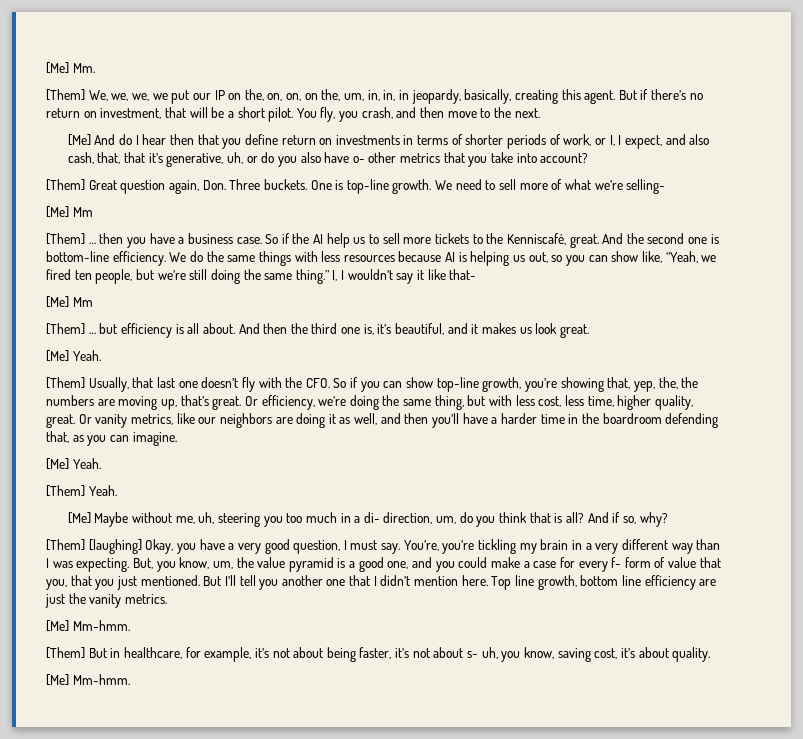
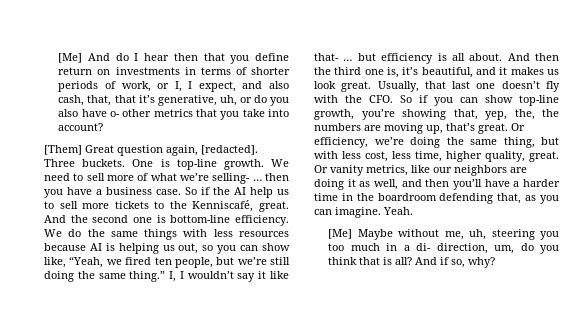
[46,62,95,74] [46,89,703,104] [46,107,540,122] [67,134,91,146] [Me] Mm. // [Them] We, we, we, we put our IP on the, on, on, on the, um, in, in, in jeopardy, basically, creating this agent. But if there’s no return on investment, that will be a short pilot. You fly, you crash, and then move to the next. // [Me] -> [58,53,83,63] [Me]
[202,180,226,190] Don. -> [201,145,258,155] [redacted].
[46,206,93,218] [46,233,85,245] // [Me] Mm // [Them] -> (251, 178) none
[46,296,93,308] [46,323,85,335] // [Me] Mm // [Them] -> (339, 57) none
[46,350,101,362] [46,377,85,389] // [Me] Yeah. // [Them] -> (372, 86) none
[46,458,101,470] [46,485,85,497] // [Me] Yeah. // [Them] -> (381, 212) none
[46,539,721,554] [46,557,721,572] [46,575,717,590] [45,593,167,608] [46,620,130,632] [46,647,711,662] [46,674,130,686] // [Them] [laughing] Okay, you have a very good question, I must say. You’re, you’re tickling my brain in a very different way than I was expecting. But, you know, um, the value pyramid is a good one, and you could make a case for every f- form of value that you, that you just mentioned. But I’ll tell you another one that I didn’t mention here. Top line growth, bottom line efficiency are just the vanity metrics. // [Me] Mm-hmm. // [Them] But in healthcare, for example, it’s not about being faster, it’s not about s- uh, you know, saving cost, it’s about quality. // [Me] Mm-hmm. -> (496, 262) none

